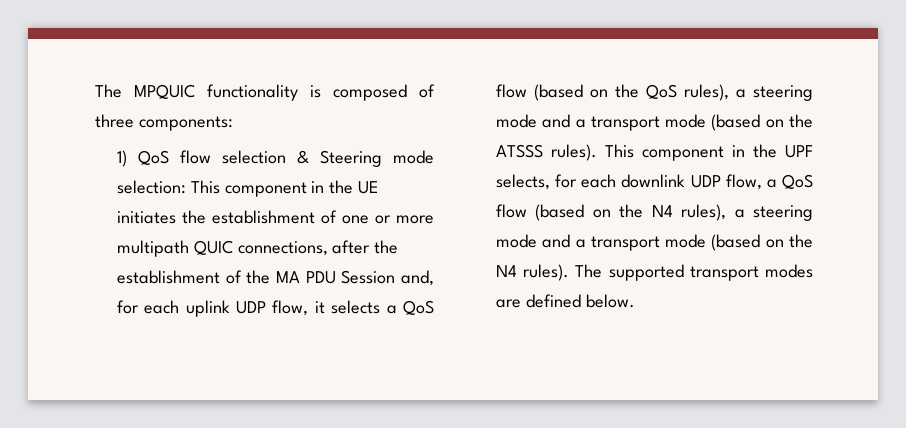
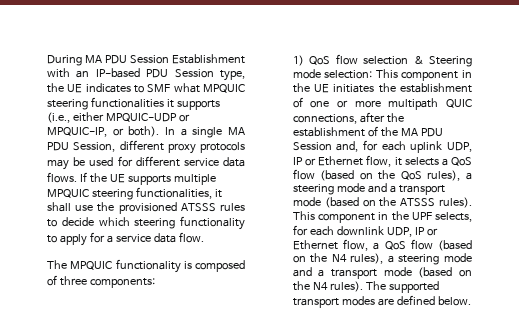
(95, 91) none -> [47,54,245,66] [47,68,246,81] [47,83,245,93] [47,97,220,110] [47,112,190,123] [47,126,245,138] [47,140,245,154] [47,156,245,170] [47,172,216,185] [47,187,222,200] [47,202,245,214] [47,216,245,230] [47,232,204,246] During MA PDU Session Establishment with an IP-based PDU Session type, the UE indicates to SMF what MPQUIC steering functionalities it supports (i.e., either MPQUIC-UDP or MPQUIC-IP, or both). In a single MA PDU Session, different proxy protocols may be used for different service data flows. If the UE supports multiple MPQUIC steering functionalities, it shall use the provisioned ATSSS rules to decide which steering functionality to apply for a service data flow. //
[236,301,267,314] UDP -> [447,142,472,152] [292,156,364,166] UDP, IP or Ethernet
[690,175,721,188] UDP -> [386,227,438,237] [292,240,338,250] UDP, IP or Ethernet

